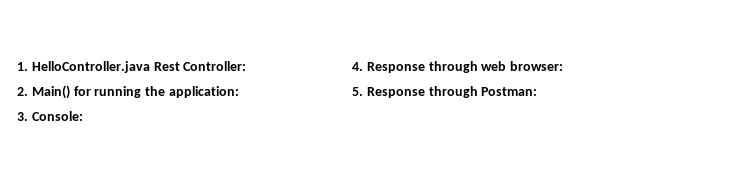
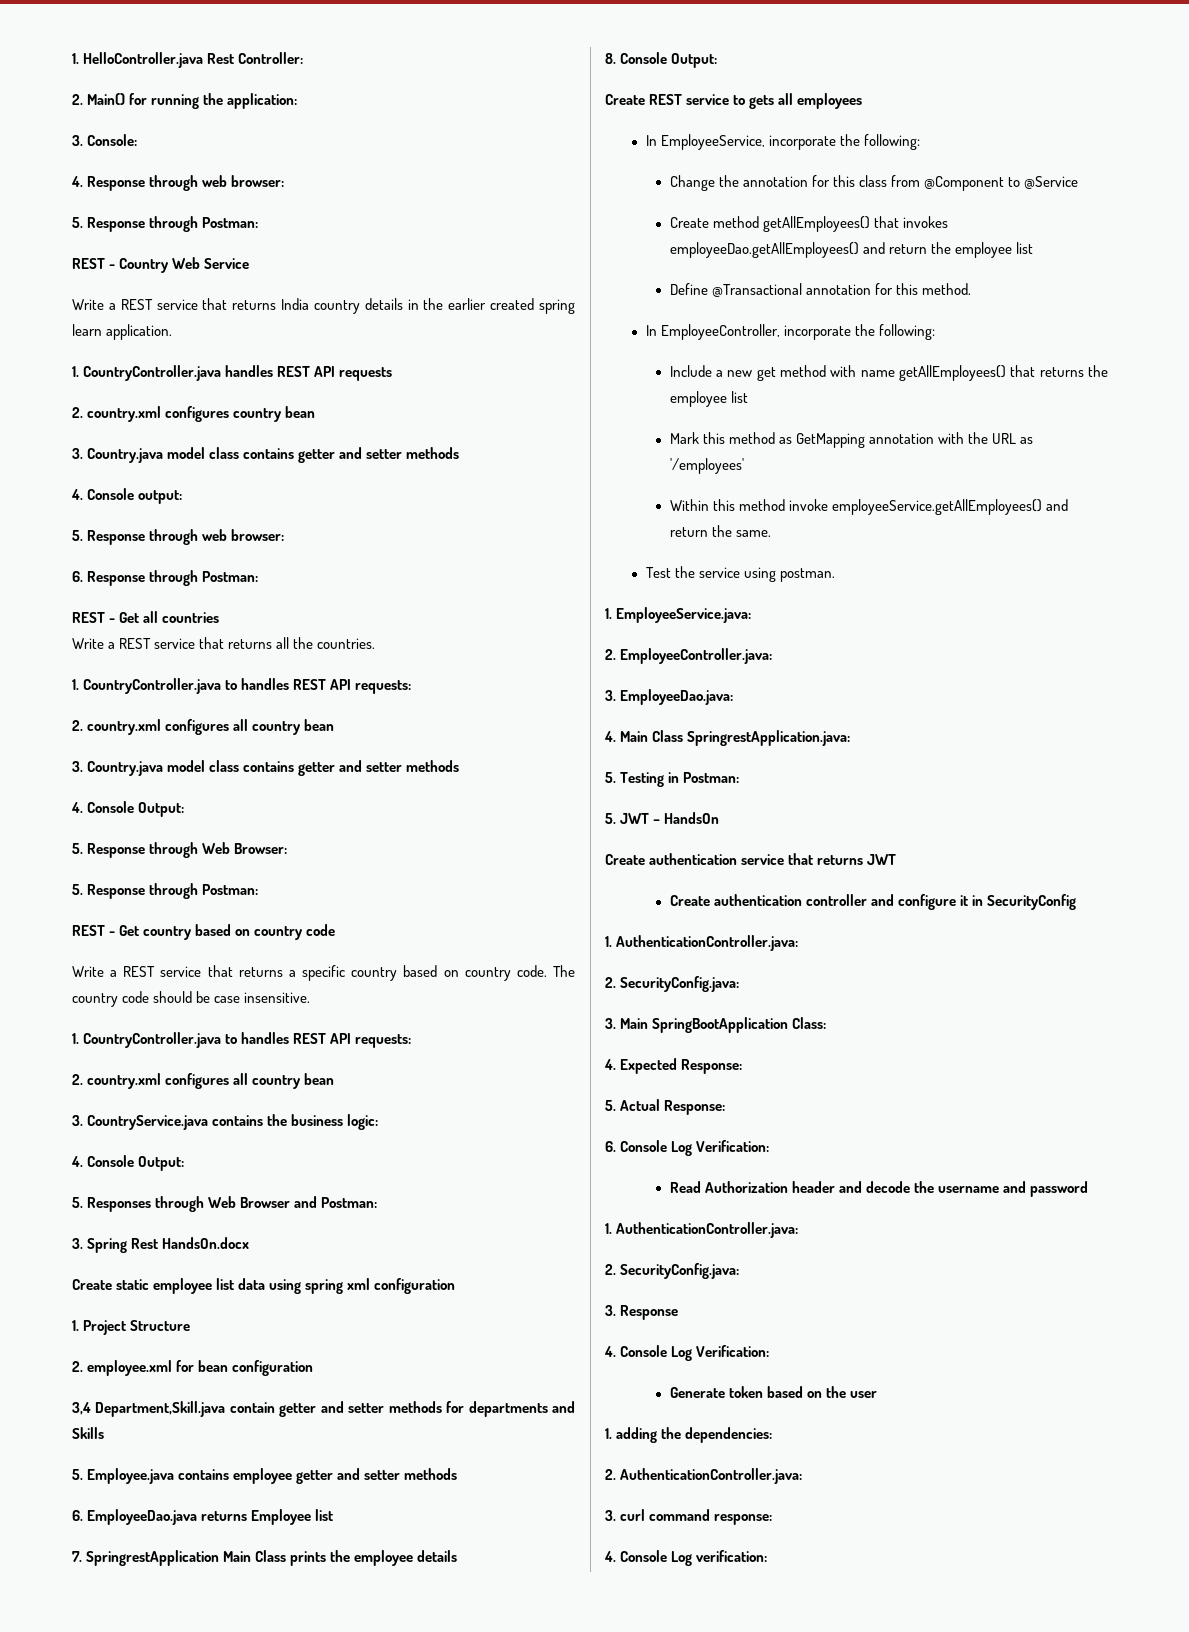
(538, 91) none -> [72,257,250,273] [72,298,576,314] [72,324,173,340] [72,365,393,381] [72,406,316,422] [72,447,460,463] [71,488,183,504] [72,529,285,545] [72,570,259,586] [72,611,220,623] [72,637,376,649] [72,678,412,694] [72,719,335,735] [72,760,460,776] [71,801,185,817] [72,842,288,858] [72,883,259,899] [72,924,336,940] [72,965,575,981] [72,991,311,1007] [72,1032,412,1048] [72,1073,335,1089] [72,1114,379,1130] [71,1155,185,1171] [72,1196,378,1212] [72,1237,250,1253] [72,1278,456,1294] [72,1320,191,1335] [72,1360,314,1376] [72,1401,576,1417] [72,1427,104,1439] [72,1468,458,1484] [72,1509,334,1525] [72,1550,458,1566] [605,52,718,68] [605,93,863,109] [645,134,920,150] [669,175,1079,191] [669,216,948,232] [669,242,1034,258] [669,283,972,297] [645,324,935,340] [669,365,1108,381] [669,391,748,407] [669,432,1034,448] [669,458,744,474] [669,499,1069,515] [669,525,771,537] [645,566,835,582] [605,607,752,623] [605,648,773,664] [605,689,734,705] [604,730,851,746] [605,772,740,787] [605,812,720,824] [605,853,897,865] [669,894,1077,910] [605,935,799,951] [605,976,740,992] [605,1017,827,1033] [604,1058,743,1074] [605,1099,726,1115] [605,1140,770,1156] [669,1181,1089,1197] [605,1222,799,1238] [605,1263,740,1279] [605,1305,679,1320] [604,1345,770,1361] [669,1386,878,1398] [605,1427,773,1443] [605,1468,803,1484] [605,1509,773,1525] [604,1550,768,1566] // REST - Country Web Service // Write a REST service that returns India country details in the earlier created spring learn application. // 1. CountryController.java handles REST API requests // 2. country.xml configures country bean // 3. Country.java model class contains getter and setter methods // 4. Console output: // 5. Response through web browser: // 6. Response through Postman: // REST - Get all countries // Write a REST service that returns all the countries. // 1. CountryController.java to handles REST API requests: // 2. country.xml configures all country bean // 3. Country.java model class contains getter and setter methods // 4. Console Output: // 5. Response through Web Browser: // 5. Response through Postman: // REST - Get country based on country code // Write a REST service that returns a specific country based on country code. The country code should be case insensitive. // 1. CountryController.java to handles REST API requests: // 2. country.xml configures all country bean // 3. CountryService.java contains the business logic: // 4. Console Output: // 5. Responses through Web Browser and Postman: // 3. Spring Rest HandsOn.docx // Create static employee list data using spring xml configuration // 1. Project Structure // 2. employee.xml for bean configuration // 3,4 Department,Skill.java contain getter and setter methods for departments and Skills // 5. Employee.java contains employee getter and setter methods // 6. EmployeeDao.java returns Employee list // 7. SpringrestApplication Main Class prints the employee details // 8. Console Output: // Create REST service to gets all employees // In EmployeeService, incorporate the following: // Change the annotation for this class from @Component to @Service // Create method getAllEmployees() that invokes employeeDao.getAllEmployees() and return the employee list // Define @Transactional annotation for this method. // In EmployeeController, incorporate the following: // Include a new get method with name getAllEmployees() that returns the employee list // Mark this method as GetMapping annotation with the URL as '/employees' // Within this method invoke employeeService.getAllEmployees() and return the same. // Test the service using postman. // 1. EmployeeService.java: // 2. EmployeeController.java: // 3. EmployeeDao.java: // 4. Main Class SpringrestApplication.java: // 5. Testing in Postman: // 5. JWT – HandsOn // Create authentication service that returns JWT // Create authentication controller and configure it in SecurityConfig // 1. AuthenticationController.java: // 2. SecurityConfig.java: // 3. Main SpringBootApplication Class: // 4. Expected Response: // 5. Actual Response: // 6. Console Log Verification: // Read Authorization header and decode the username and password // 1. AuthenticationController.java: // 2. SecurityConfig.java: // 3. Response // 4. Console Log Verification: // Generate token based on the user // 1. adding the dependencies: // 2. AuthenticationController.java: // 3. curl command response: // 4. Console Log verification:

